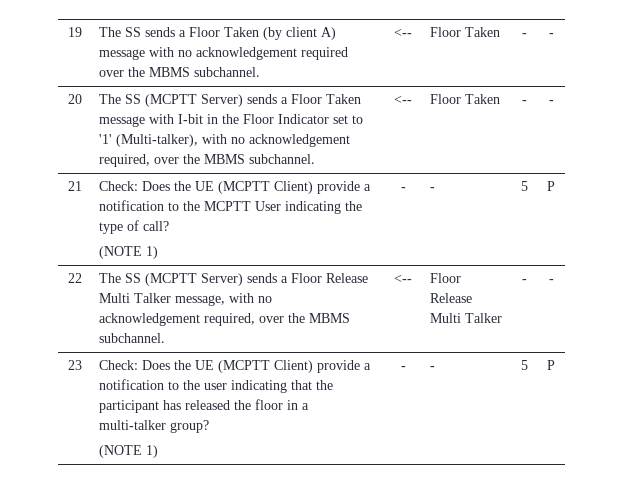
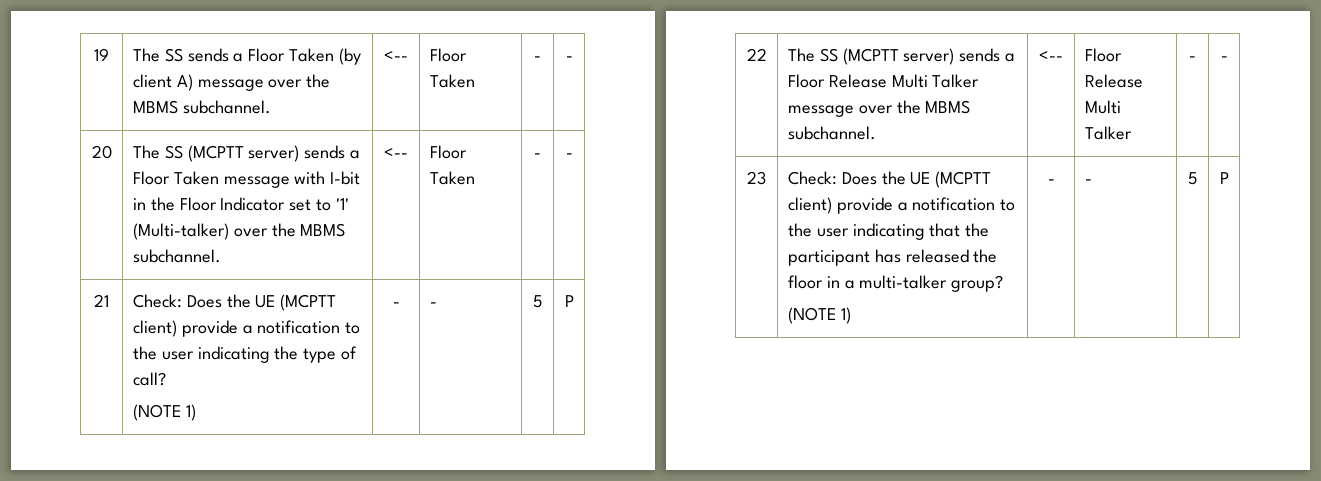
[148,47,348,60] with no acknowledgement required -> (264, 85) none
[200,94,243,107] Server) -> [248,145,300,162] server)
[115,134,350,147] [98,154,150,167] (Multi-talker), with no acknowledgement required, -> [132,223,229,240] (Multi-talker)
[273,181,371,194] [98,200,281,211] Client) provide a notification to the MCPTT User -> [132,320,361,337] [132,346,194,360] client) provide a notification to the user
[200,273,243,286] Server) -> [903,48,955,65] server)
[174,293,272,306] [98,313,255,326] message, with no acknowledgement required, -> [787,105,854,117] message
[273,360,313,373] Client) -> [787,197,832,214] client)

